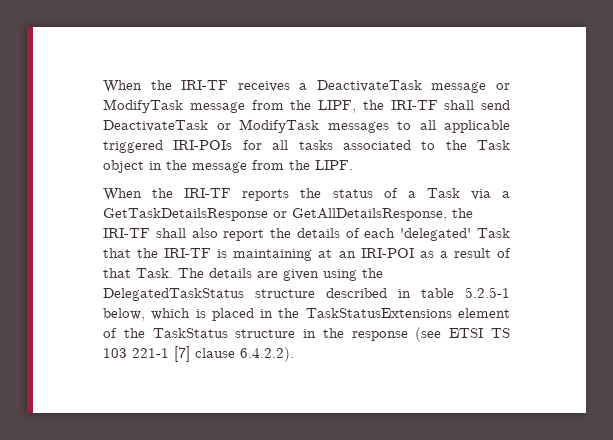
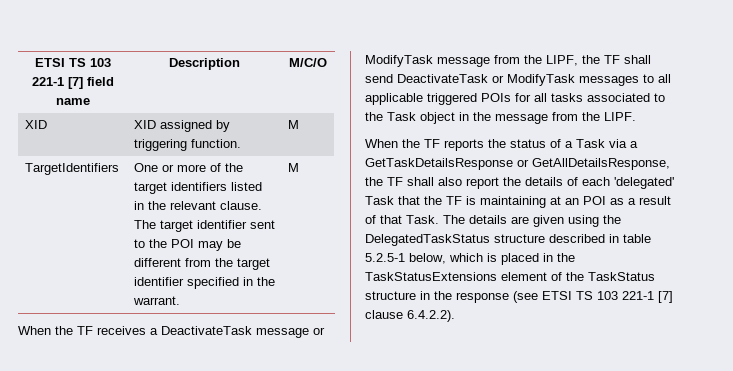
[103,80,229,93] When the IRI-TF -> [35,58,111,67] [32,77,114,89] [56,98,90,105] [169,58,240,70] [289,58,327,67] [24,120,47,129] [133,120,230,132] [133,139,241,151] [287,120,299,129] [24,163,119,175] [133,163,243,172] [133,182,262,194] [133,201,262,210] [133,220,275,232] [133,239,241,251] [133,258,270,270] [133,277,275,289] [132,296,180,305] [287,163,299,172] [18,326,93,335] ETSI TS 103 221-1 [7] field name | Description | M/C/O // XID | XID assigned by triggering function. | M // TargetIdentifiers | One or more of the target identifiers listed in the relevant clause. The target identifier sent to the POI may be different from the target identifier specified in the warrant. | M // When the TF
[390,100,438,110] IRI-TF -> [604,55,620,64] TF
[173,140,233,150] IRI-POIs -> [481,93,511,102] POIs
[184,188,232,198] IRI-TF -> [424,139,440,148] TF
[103,228,150,238] IRI-TF -> [387,177,403,186] TF
[164,248,212,258] IRI-TF -> [446,196,462,205] TF
[360,248,414,258] IRI-POI -> [583,196,606,205] POI

